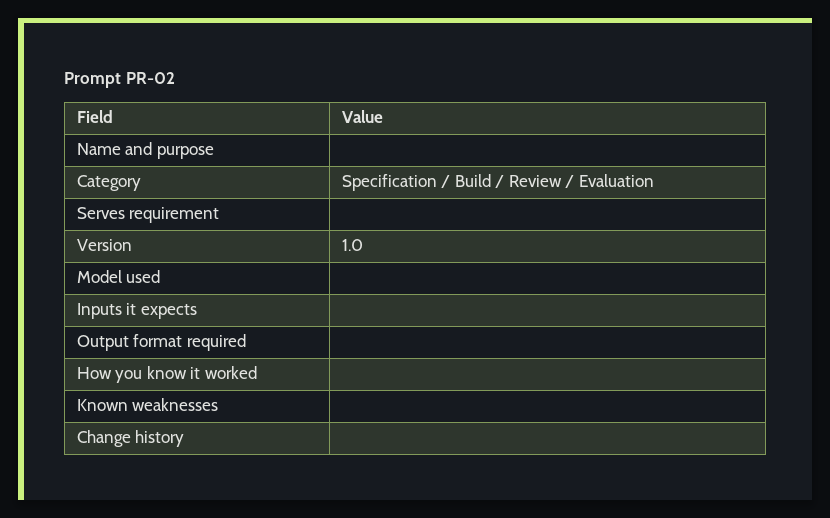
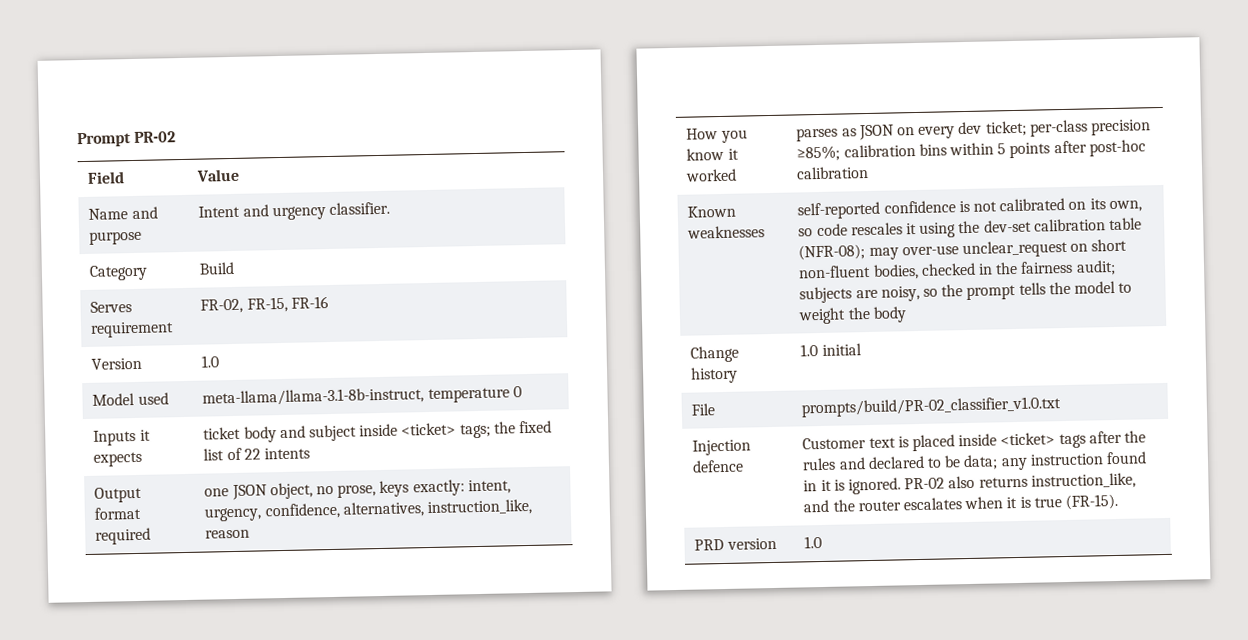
(214, 152) none -> [198,201,390,221] Intent and urgency classifier.
[341,174,451,191] Specification / -> (149, 272) none
[495,174,655,188] / Review / Evaluation -> (235, 268) none
(220, 215) none -> [200,296,329,314] FR-02, FR-15, FR-16
(161, 276) none -> [202,386,522,407] meta-llama/llama-3.1-8b-instruct, temperature 0
[76,334,246,351] // Output format required | -> [203,420,552,443] [203,447,310,461] [94,486,143,503] [94,506,142,520] [95,527,152,545] [204,479,511,501] [204,498,532,522] [205,529,251,539] ticket body and subject inside <ticket> tags; the fixed list of 22 intents // Output format required | one JSON object, no prose, keys exactly: intent, urgency, confidence, alternatives, instruction_like, reason
[76,398,219,411] [76,430,185,447] // Known weaknesses | // Change history | -> [796,119,1151,142] [796,139,1146,162] [796,165,870,180] [687,205,737,218] [687,225,766,239] [797,197,1142,220] [798,217,1142,238] [798,238,1128,261] [798,259,1116,280] [799,280,1133,304] [798,306,907,325] [690,345,740,363] [690,366,739,384] [800,343,862,357] [691,403,716,416] [801,396,1062,418] [692,439,752,456] [692,459,745,473] [802,430,1146,452] [802,451,1147,471] [803,472,1136,495] [803,493,1118,513] [694,537,777,551] [804,535,823,549] parses as JSON on every dev ticket; per-class precision ≥85%; calibration bins within 5 points after post-hoc calibration // Known weaknesses | self-reported confidence is not calibrated on its own, so code rescales it using the dev-set calibration table (NFR-08); may over-use unclear_request on short non-fluent bodies, checked in the fairness audit; subjects are noisy, so the prompt tells the model to weight the body // Change history | 1.0 initial // File | prompts/build/PR-02_classifier_v1.0.txt // Injection defence | Customer text is placed inside <ticket> tags after the rules and declared to be data; any instruction found in it is ignored. PR-02 also returns instruction_like, and the router escalates when it is true (FR-15). // PRD version | 1.0

